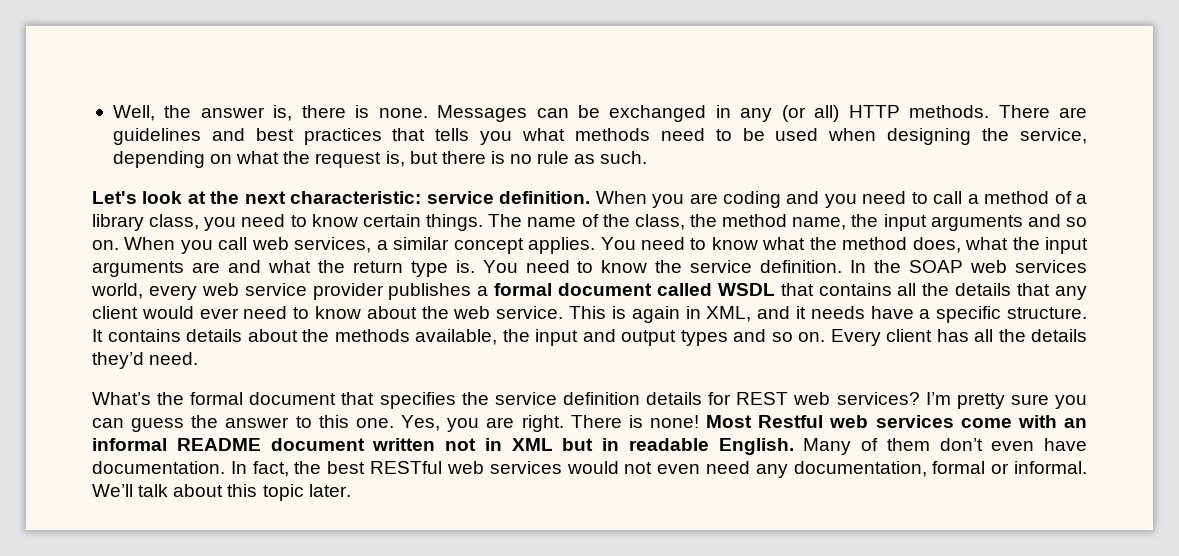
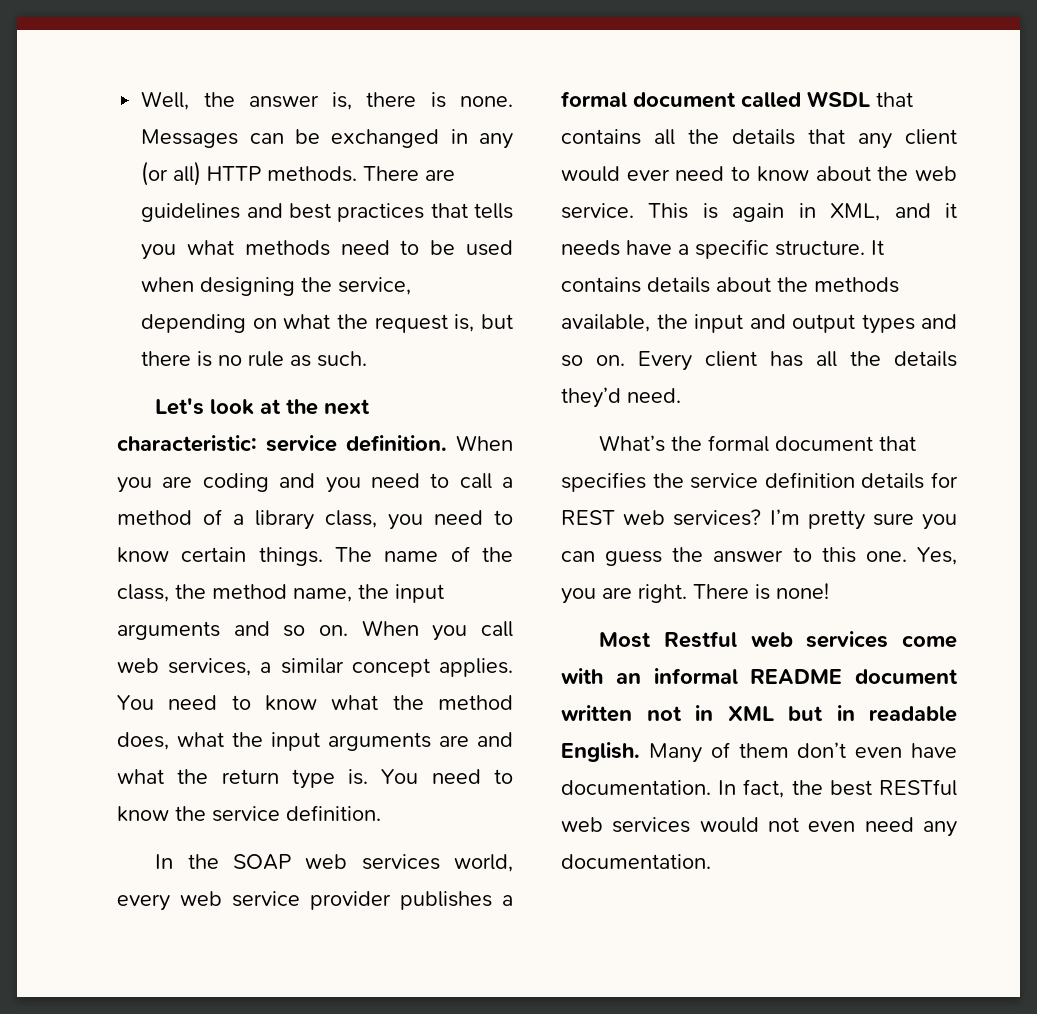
(843, 266) none -> (381, 813) //
(699, 421) none -> (829, 591) //
[793,461,1087,477] [92,484,351,501] documentation, formal or informal. We’ll talk about this topic later. -> [561,854,711,869] documentation.

